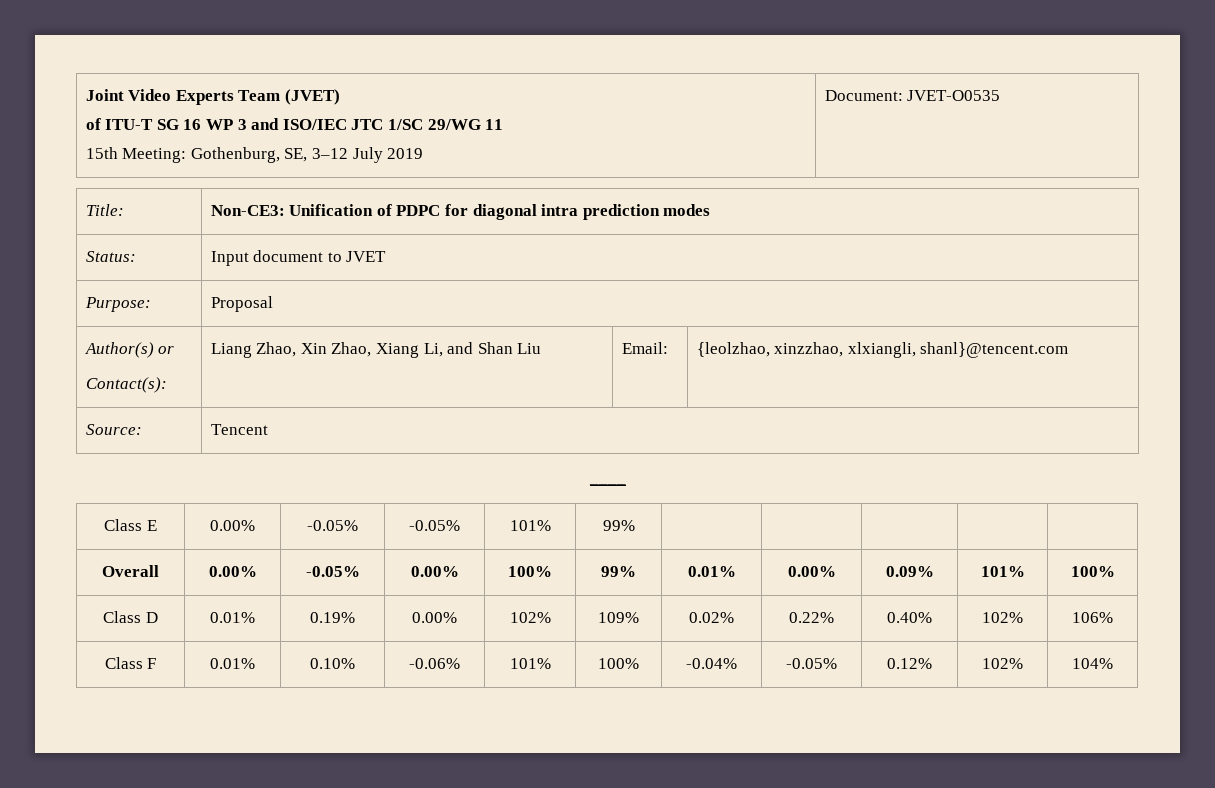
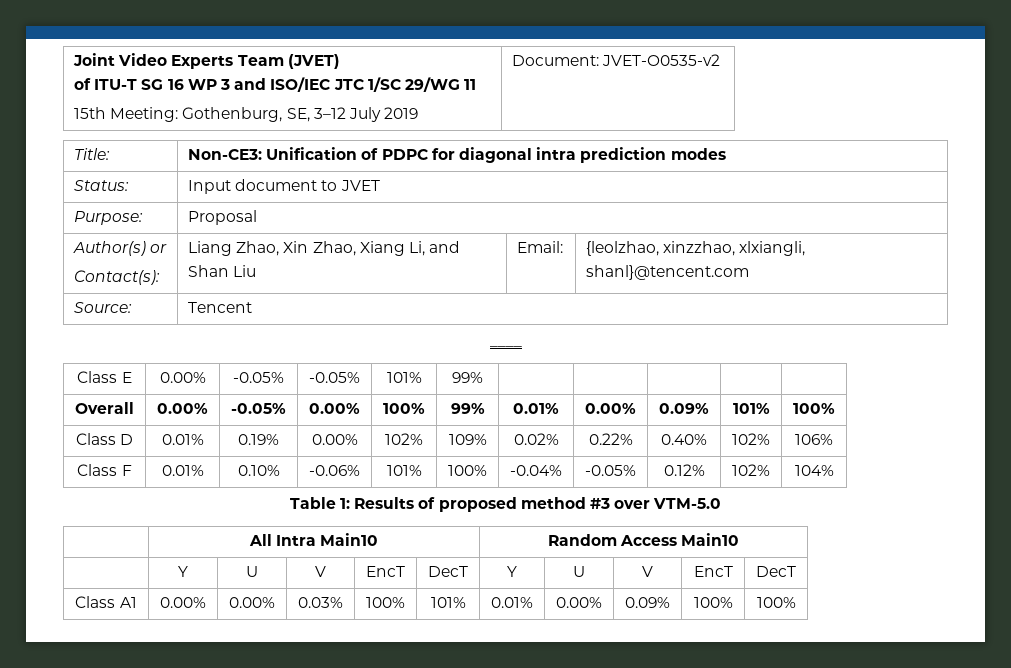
[907,90,1001,101] JVET-O0535 -> [602,54,721,66] JVET-O0535-v2
(1113, 663) none -> [289,497,722,512] [248,533,379,546] [547,533,740,546] [178,566,188,577] [246,566,258,577] [315,566,326,577] [366,566,405,577] [428,566,468,577] [507,566,517,577] [573,566,585,577] [642,566,653,577] [693,566,733,577] [756,566,796,577] [75,596,137,608] [160,597,206,608] [229,597,275,608] [298,597,343,608] [366,597,405,608] [430,597,466,608] [491,597,533,608] [556,597,602,608] [625,597,670,608] [693,597,733,608] [756,597,796,608] // Table 1: Results of proposed method #3 over VTM-5.0 // | All Intra Main10 | Random Access Main10 // | Y | U | V | EncT | DecT | Y | U | V | EncT | DecT // Class A1 | 0.00% | 0.00% | 0.03% | 100% | 101% | 0.01% | 0.00% | 0.09% | 100% | 100%

